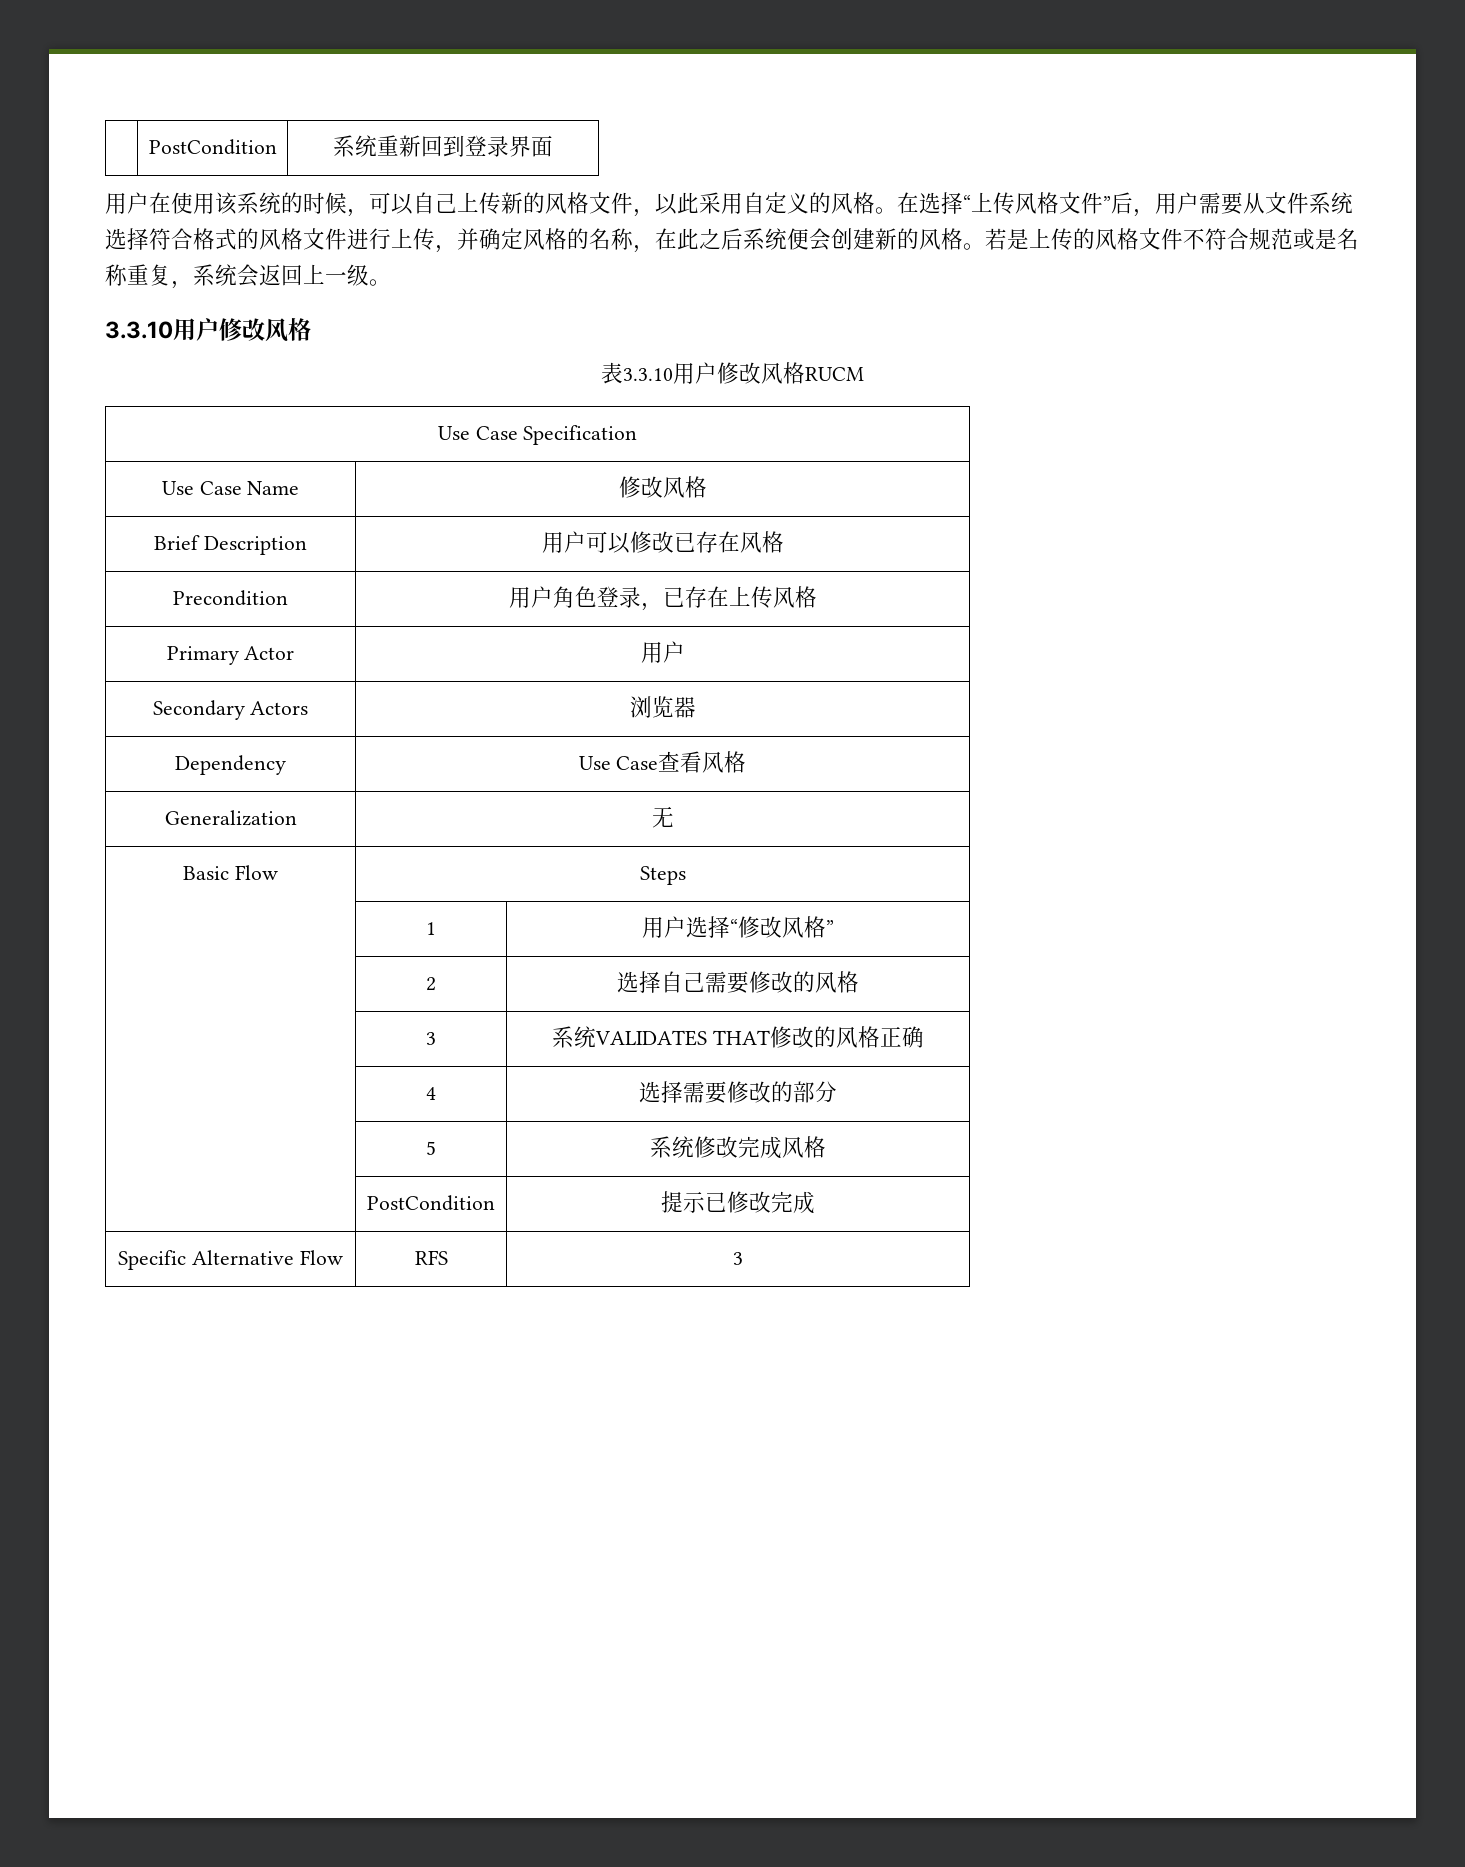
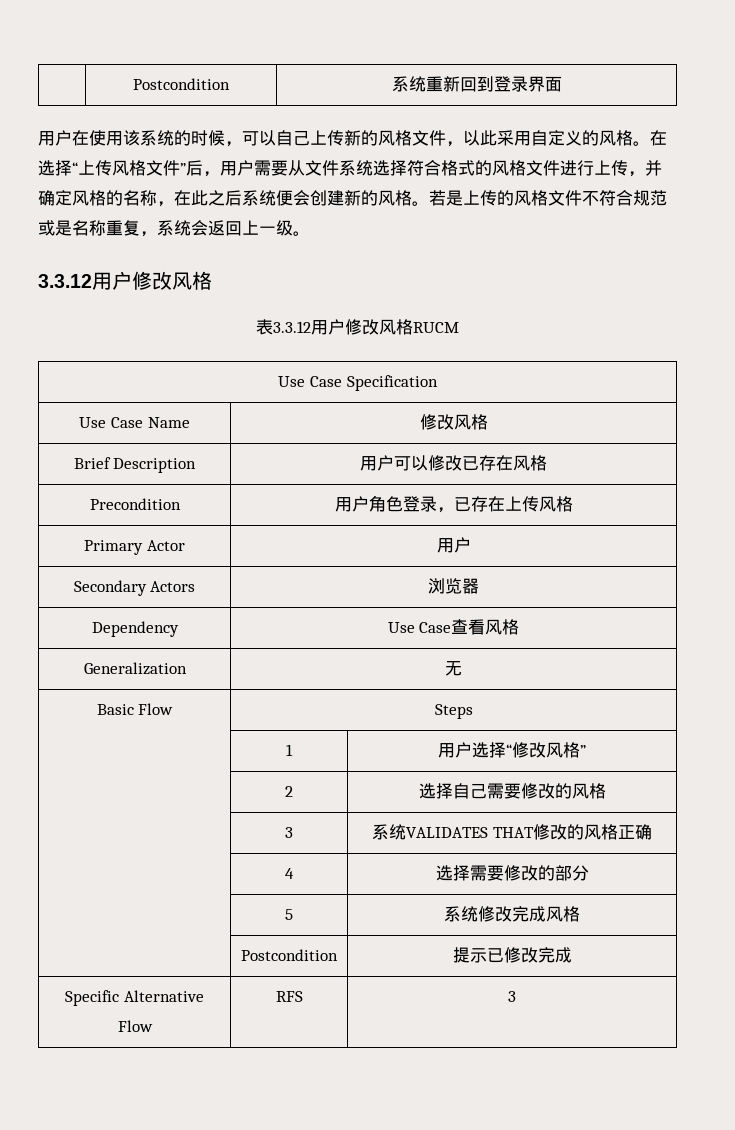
[148,139,277,155] | PostCondition -> [133,78,230,90] | Postcondition
[105,321,173,339] 3.3.10 -> [38,274,92,288] 3.3.12
[623,368,673,381] 3.3.10 -> [273,321,311,333] 3.3.12
[367,1195,495,1211] PostCondition -> [241,949,338,961] Postcondition

